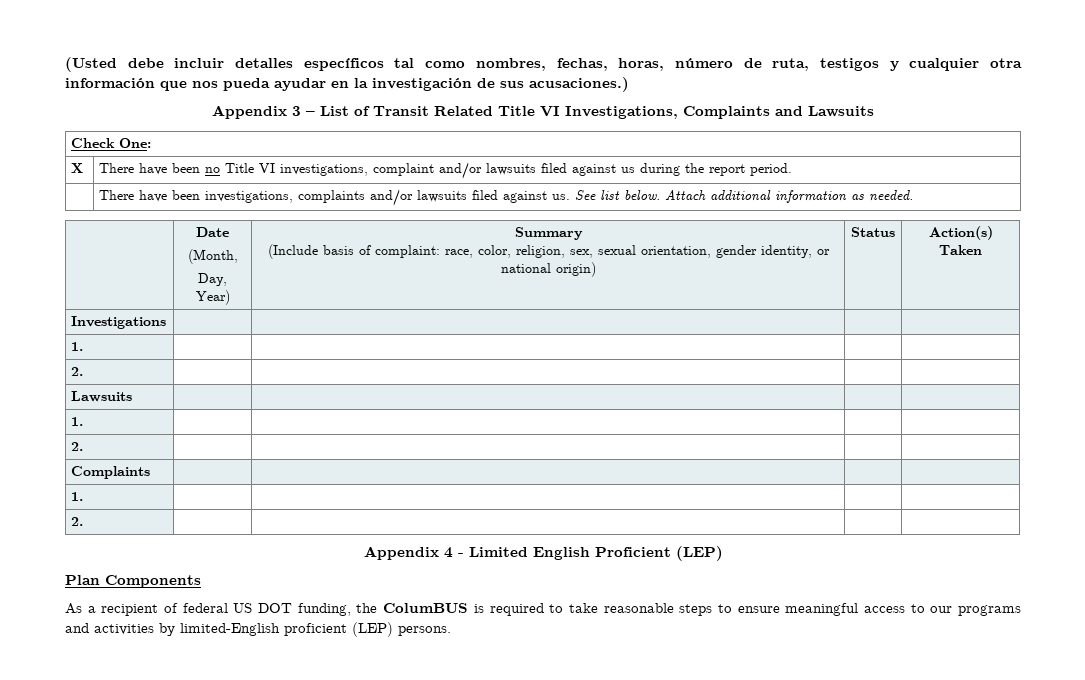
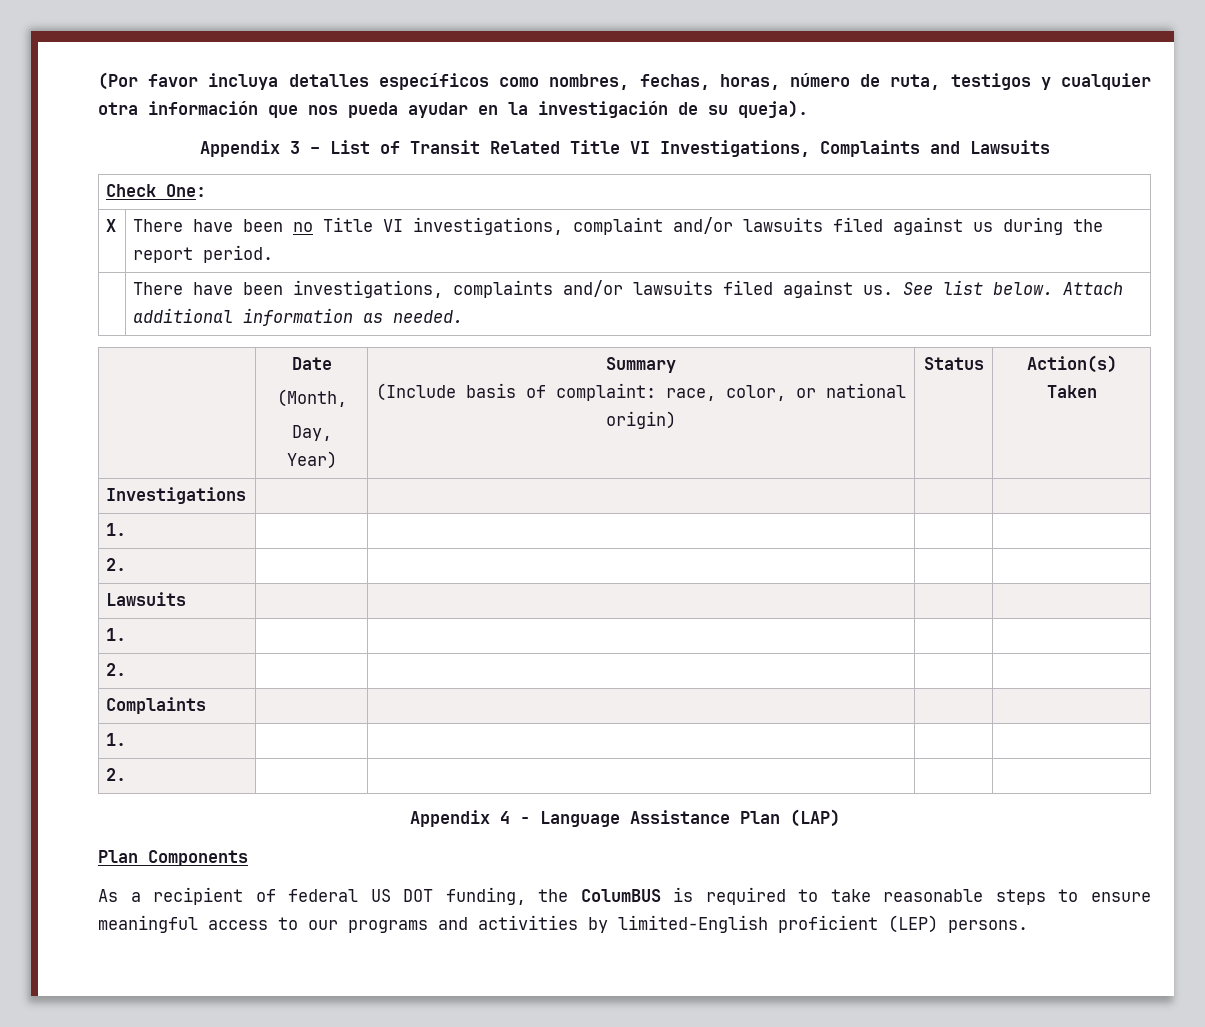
[65,57,225,72] (Usted debe incluir -> [98,72,279,90] (Por favor incluya
[394,58,415,68] tal -> (489, 81) none
[500,77,629,92] sus acusaciones.) -> [708,100,808,118] su queja).
[515,245,812,258] religion, sex, sexual orientation, gender identity, -> (786, 393) none
[468,546,723,561] Limited English Proficient (LEP) -> [539,809,840,827] Language Assistance Plan (LAP)

